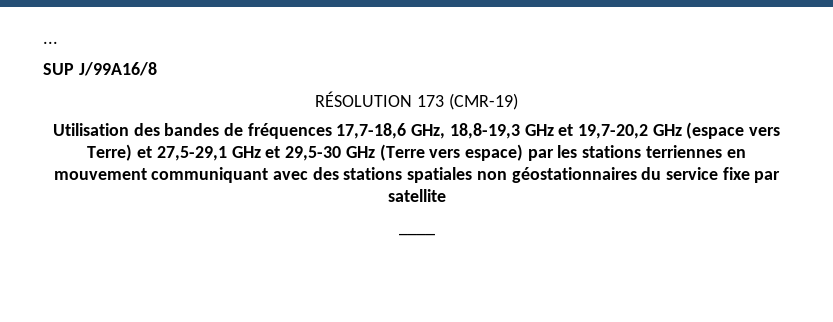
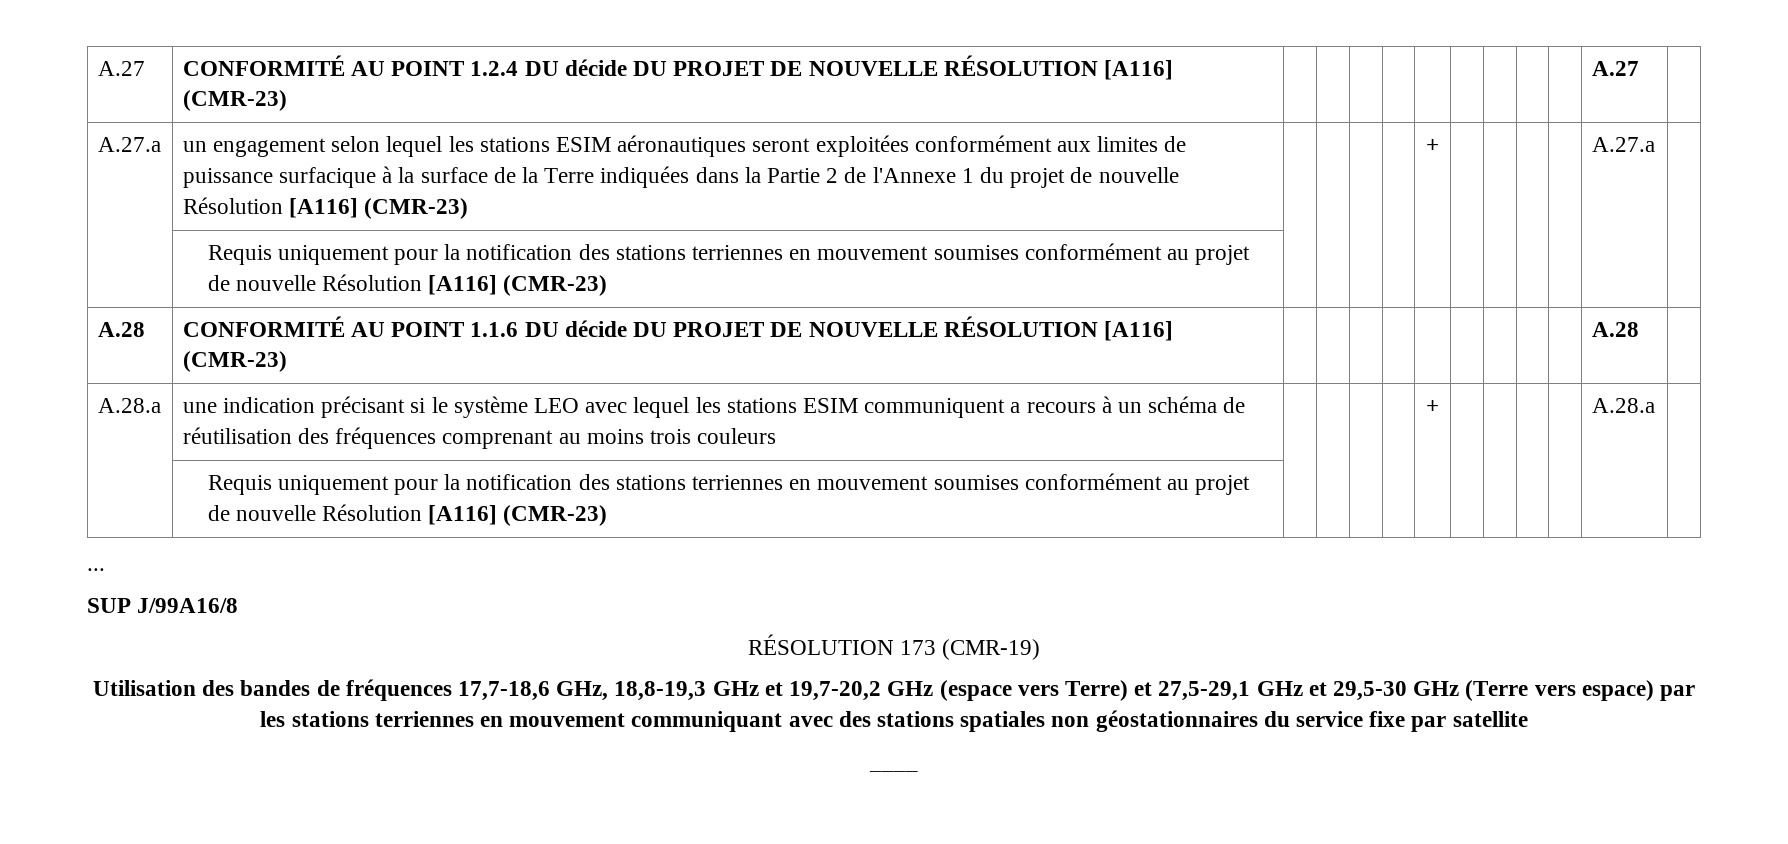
(43, 42) none -> [97,61,145,76] [182,55,1173,80] [182,90,287,111] [1591,61,1639,76] [97,137,161,152] [182,135,1187,157] [182,166,1179,188] [182,197,469,219] [1426,139,1439,152] [1591,137,1655,152] [207,243,1251,265] [207,274,608,296] [97,322,145,337] [182,316,1173,341] [182,351,287,372] [1591,322,1639,337] [97,398,161,413] [182,396,1246,418] [182,427,777,449] [1426,400,1439,413] [1591,398,1655,413] [207,473,1251,495] [207,504,608,526] A.27 | CONFORMITÉ AU POINT 1.2.4 DU décide DU PROJET DE NOUVELLE RÉSOLUTION [A116] (CMR-23) | | | | | | | | | | A.27 | // A.27.a | un engagement selon lequel les stations ESIM aéronautiques seront exploitées conformément aux limites de puissance surfacique à la surface de la Terre indiquées dans la Partie 2 de l'Annexe 1 du projet de nouvelle Résolution [A116] (CMR-23) | | | | | + | | | | | A.27.a | // | Requis uniquement pour la notification des stations terriennes en mouvement soumises conformément au projet de nouvelle Résolution [A116] (CMR-23) | | | | | | | | | | | // A.28 | CONFORMITÉ AU POINT 1.1.6 DU décide DU PROJET DE NOUVELLE RÉSOLUTION [A116] (CMR-23) | | | | | | | | | | A.28 | // A.28.a | une indication précisant si le système LEO avec lequel les stations ESIM communiquent a recours à un schéma de réutilisation des fréquences comprenant au moins trois couleurs | | | | | + | | | | | A.28.a | // | Requis uniquement pour la notification des stations terriennes en mouvement soumises conformément au projet de nouvelle Résolution [A116] (CMR-23) | | | | | | | | | | | //

